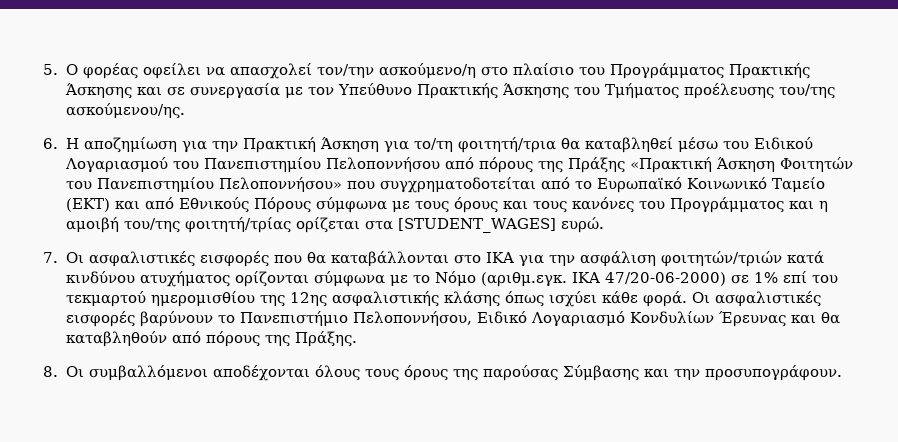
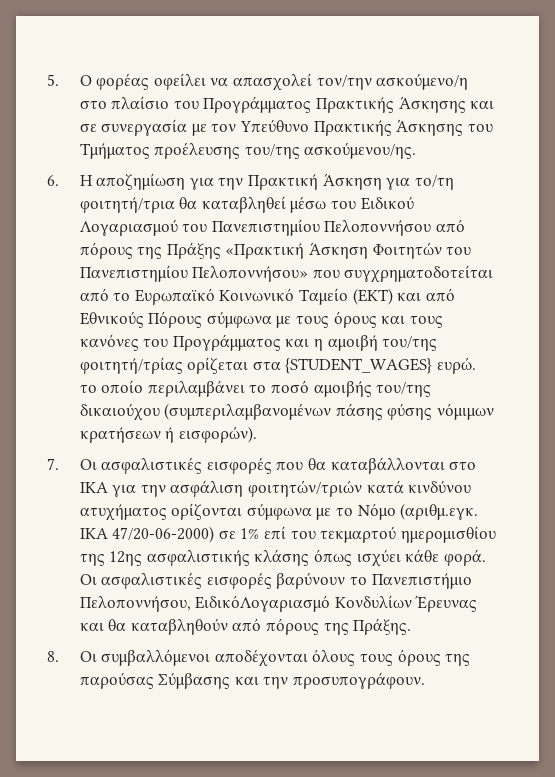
[397,218,556,233] [STUDENT_WAGES] -> [285,358,433,374] {STUDENT_WAGES}
(604, 225) none -> [79,380,432,397] [79,403,494,421] [79,426,257,443] το οποίο περιλαμβάνει το ποσό αμοιβής του/της δικαιούχου (συμπεριλαμβανομένων πάσης φύσης νόμιμων κρατήσεων ή εισφορών).
[476,311,625,327] Ειδικό Λογαριασμό -> [195,595,331,612] ΕιδικόΛογαριασμό

